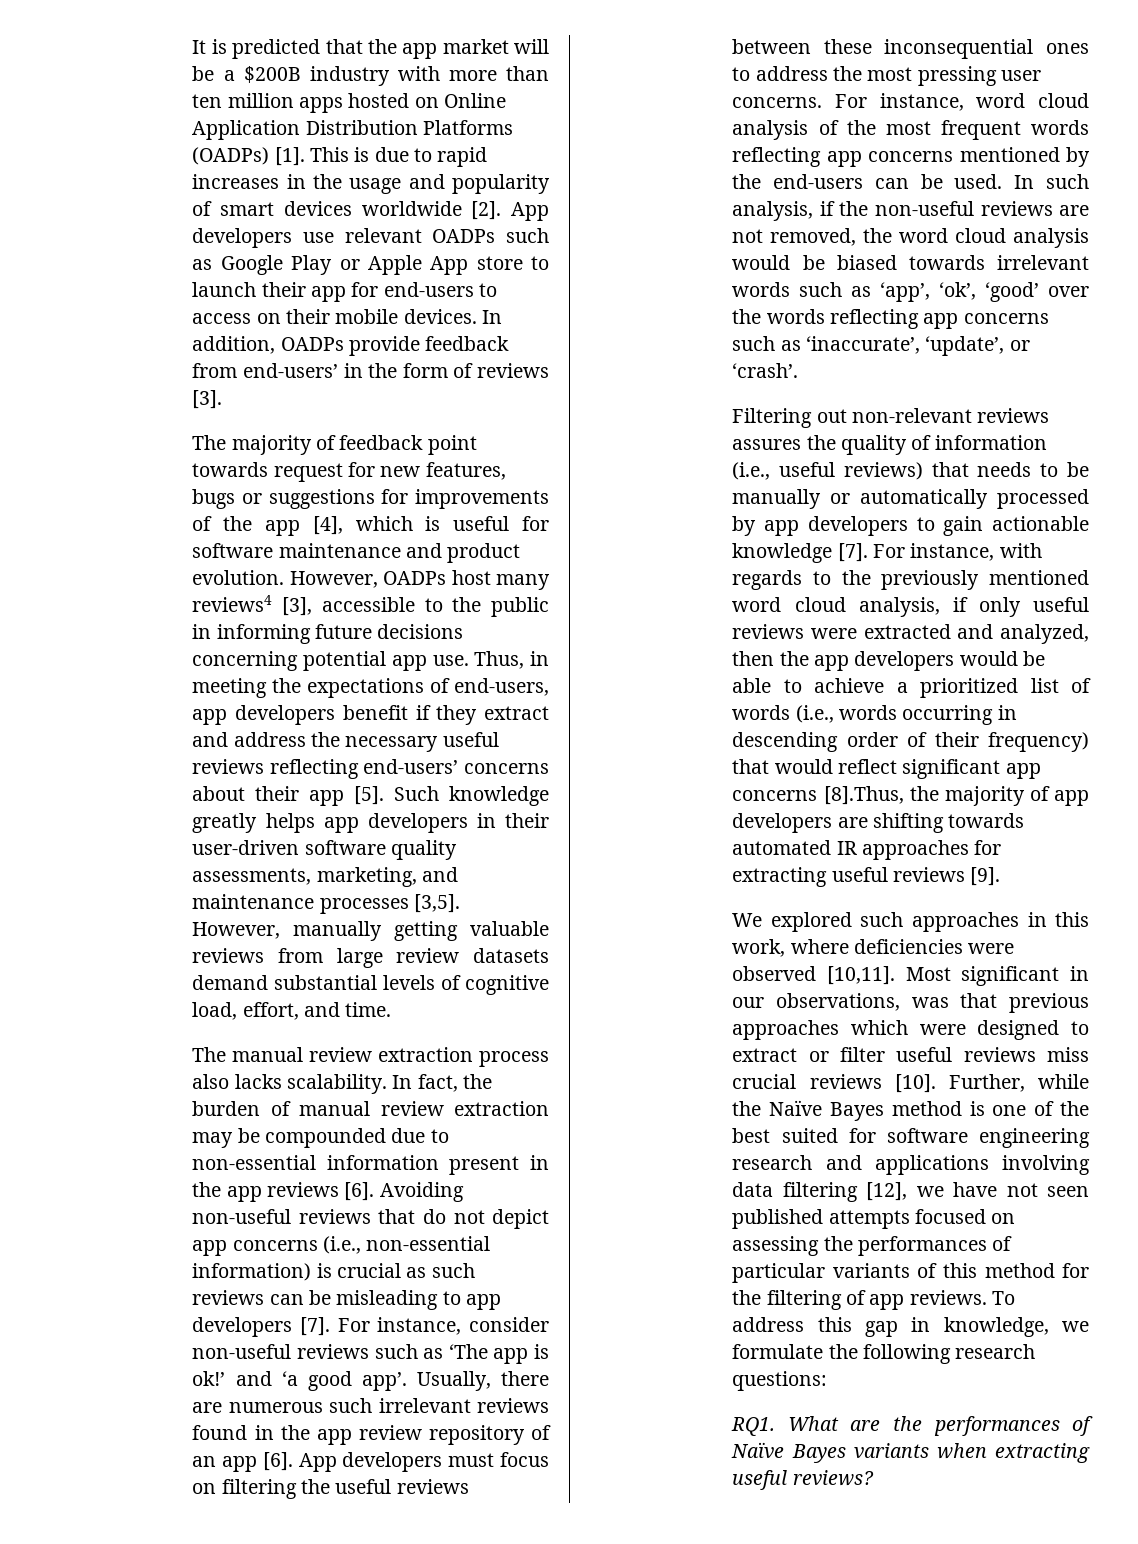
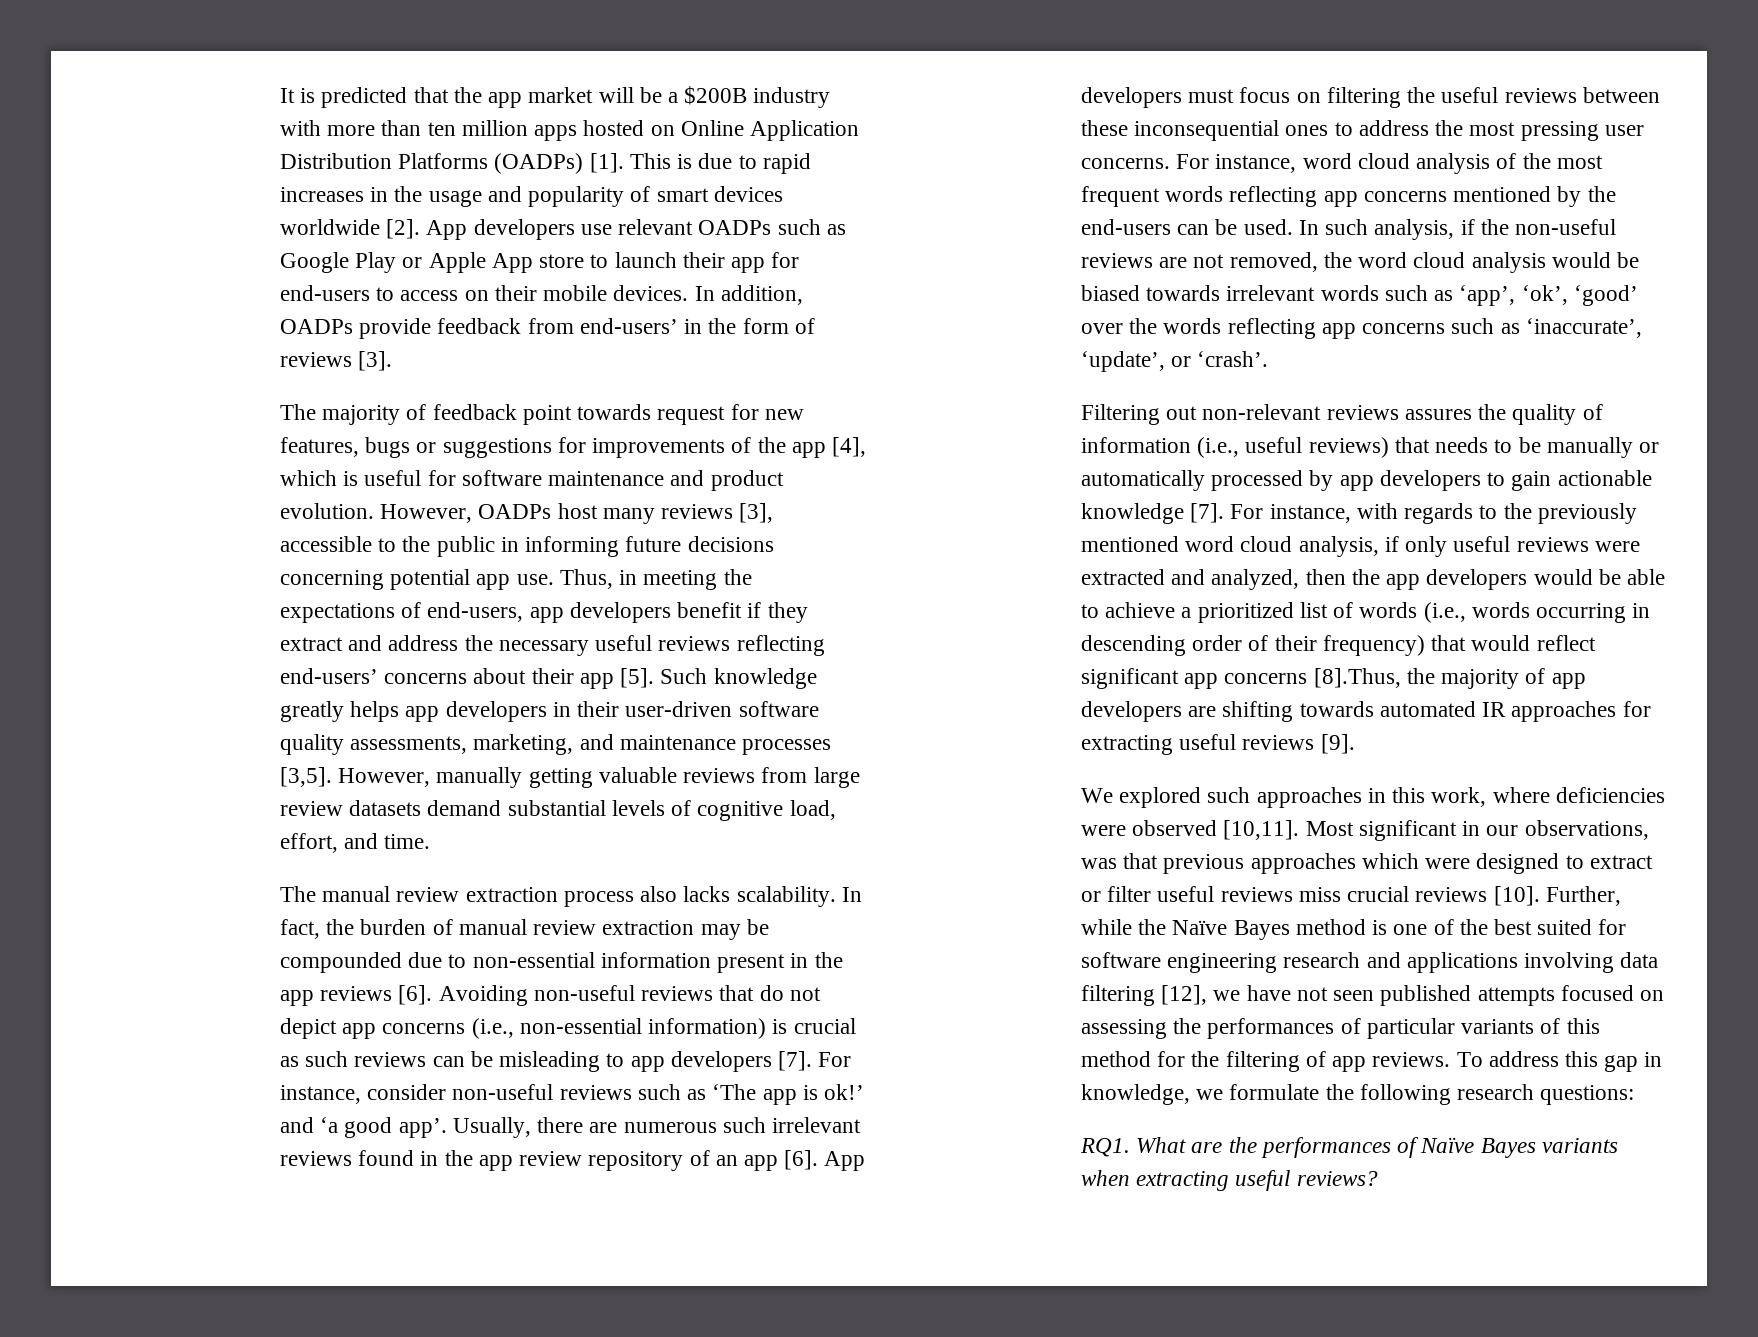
[192,595,273,612] reviews4 -> [661,504,734,519] reviews

